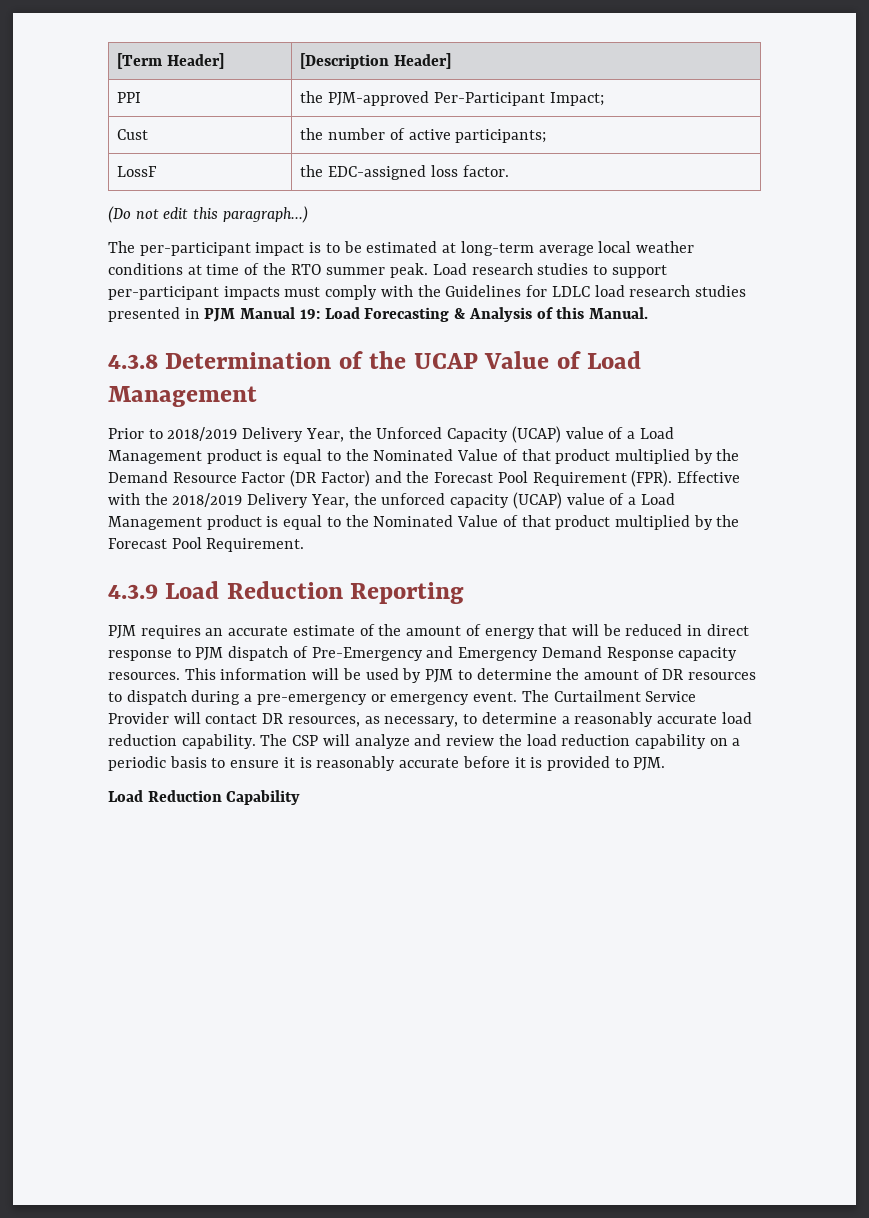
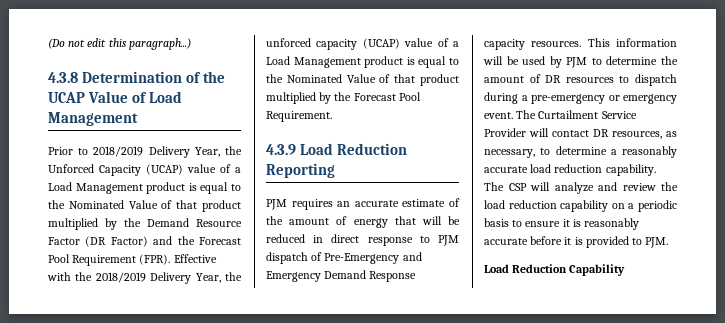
[117,53,225,69] [300,53,452,69] [117,92,142,103] [300,91,604,106] [117,129,149,140] [300,128,547,143] [117,166,158,177] [300,165,509,180] [Term Header] | [Description Header] // PPI | the PJM-approved Per-Participant Impact; // Cust | the number of active participants; // LossF | the EDC-assigned loss factor. // -> (48, 43) none
[108,241,694,256] [108,263,667,278] [108,285,746,300] [108,307,648,322] // The per-participant impact is to be estimated at long-term average local weather conditions at time of the RTO summer peak. Load research studies to support per-participant impacts must comply with the Guidelines for LDLC load research studies presented in PJM Manual 19: Load Forecasting & Analysis of this Manual. -> (191, 44) none

